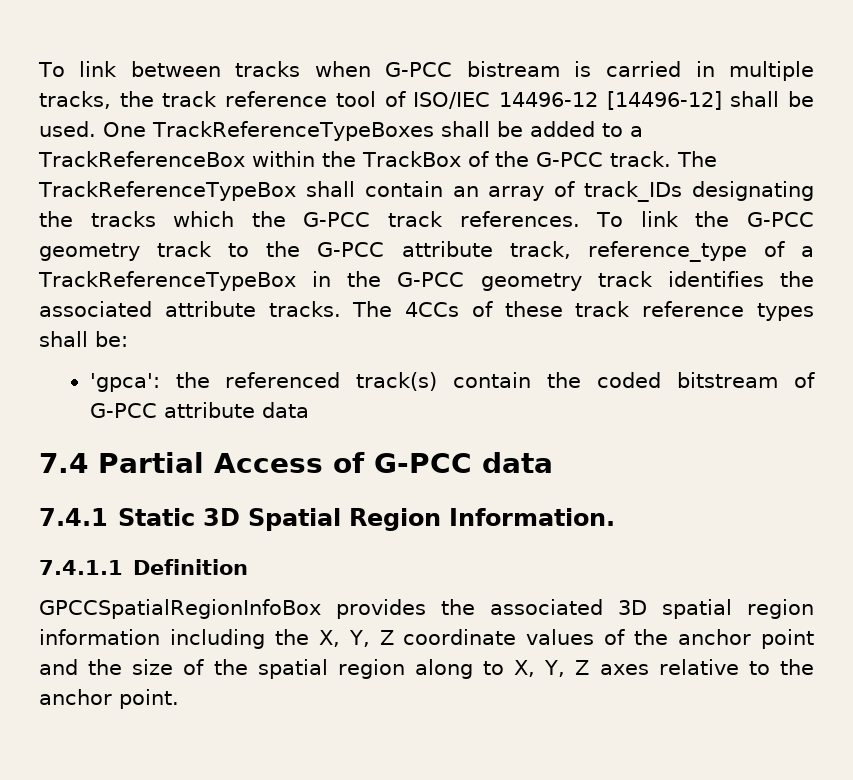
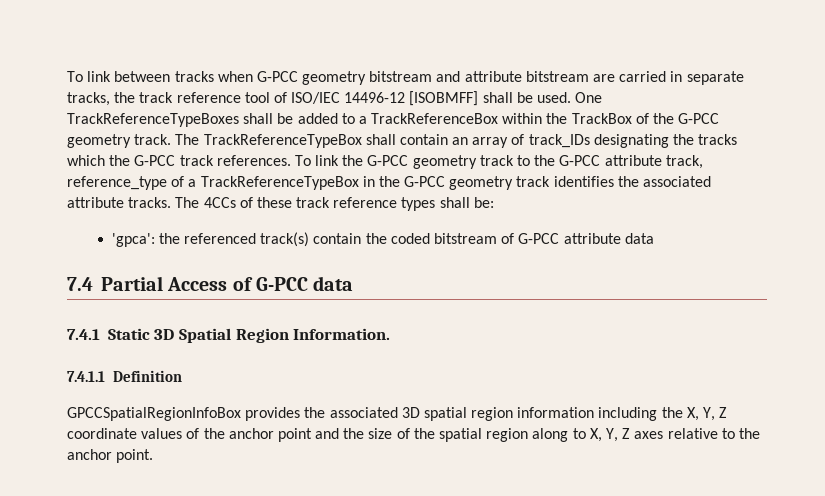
[466,61,592,77] bistream is -> [302,71,616,85] geometry bitstream and attribute bitstream are
[729,61,815,81] multiple -> [686,71,744,85] separate
[606,91,722,110] [14496-12] -> [409,91,479,106] [ISOBMFF]
(603, 159) none -> [67,134,131,148] geometry

